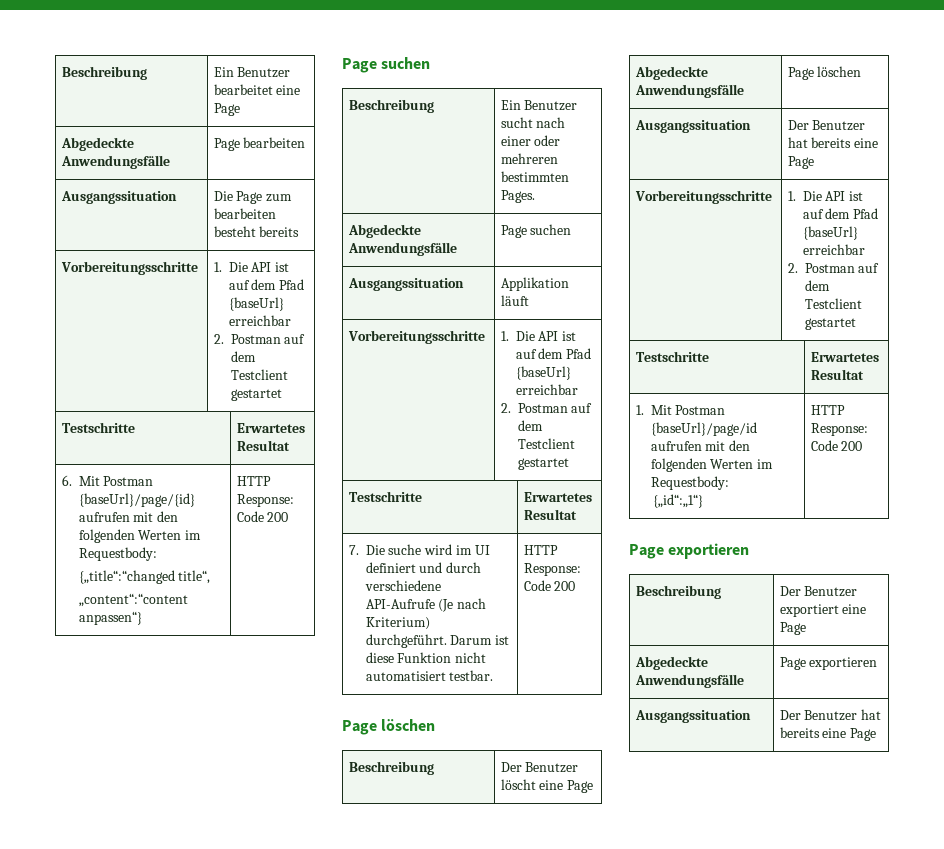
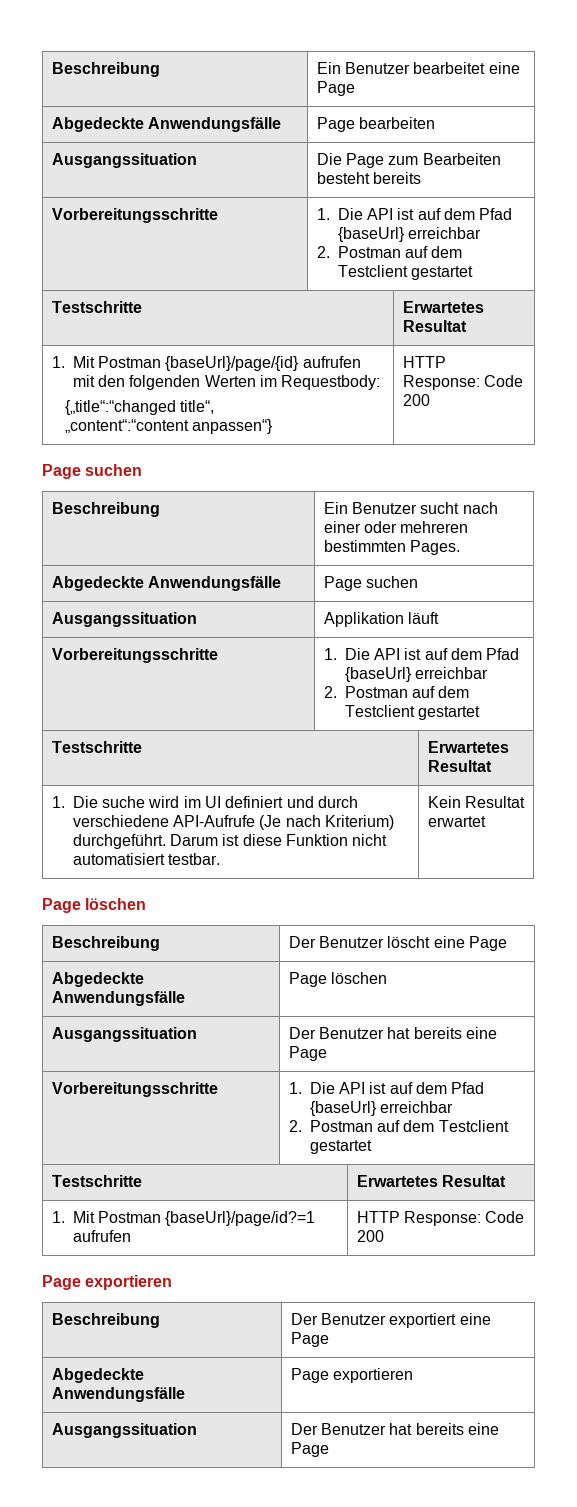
[213,208,276,219] bearbeiten -> [422,153,501,165] Bearbeiten
[61,475,72,486] 6. -> [51,356,65,368] 1.
[348,545,359,555] 7. -> [51,796,65,808] 1.
[523,545,558,555] [523,563,581,576] [523,580,576,591] HTTP Response: Code 200 -> [427,796,526,808] [427,816,486,827] Kein Resultat erwartet
[650,422,757,436] [650,440,751,451] [650,458,774,472] [650,476,729,490] [652,494,703,508] {baseUrl}/page/id aufrufen mit den folgenden Werten im Requestbody: // {„id“:„1“} -> [165,1211,316,1226] [72,1230,131,1242] {baseUrl}/page/id?=1 aufrufen

